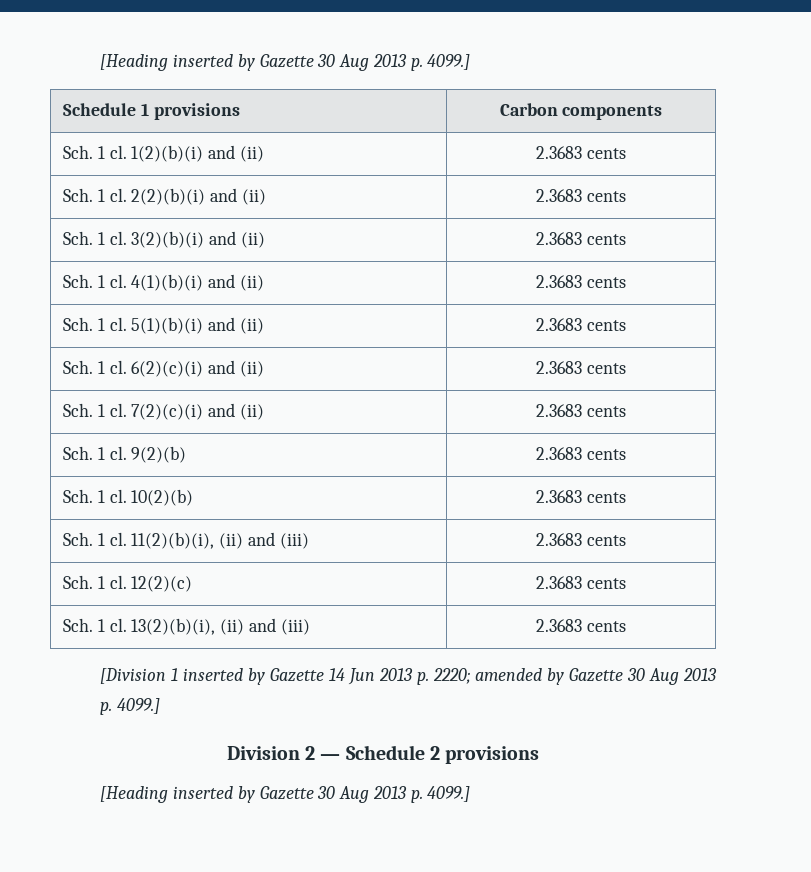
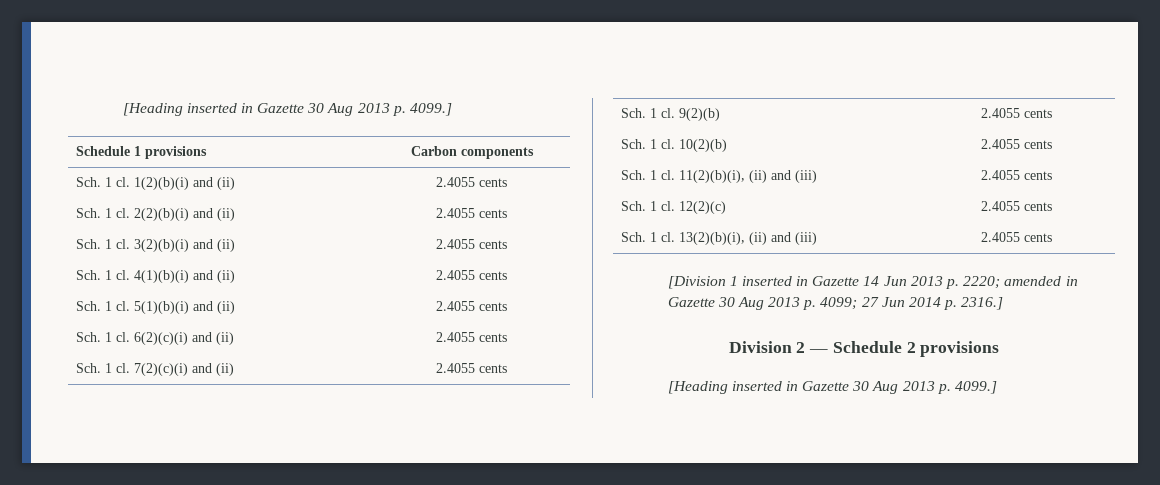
[100,54,255,71] [Heading inserted by -> [122,103,253,116] [Heading inserted in
[536,146,583,159] 2.3683 -> [436,177,476,187] 2.4055
[536,189,583,202] 2.3683 -> [436,208,476,218] 2.4055
[536,232,583,245] 2.3683 -> [436,239,476,249] 2.4055
[536,275,583,288] 2.3683 -> [436,270,476,280] 2.4055
[536,318,583,331] 2.3683 -> [436,301,476,311] 2.4055
[536,361,583,374] 2.3683 -> [436,332,476,342] 2.4055
[536,404,583,417] 2.3683 -> [436,363,476,373] 2.4055
[536,447,583,460] 2.3683 -> [981,108,1020,118] 2.4055
[536,490,583,503] 2.3683 -> [981,139,1020,149] 2.4055
[536,533,583,546] 2.3683 -> [981,170,1020,180] 2.4055
[536,576,583,589] 2.3683 -> [981,201,1020,211] 2.4055
[536,619,583,632] 2.3683 -> [981,232,1020,242] 2.4055
[248,668,266,685] by -> [796,276,809,286] in
[547,668,717,685] [100,698,161,715] by Gazette 30 Aug 2013 p. 4099.] -> [1065,276,1078,286] [667,297,1004,310] in Gazette 30 Aug 2013 p. 4099; 27 Jun 2014 p. 2316.]
[237,786,255,803] by -> [785,381,798,391] in

